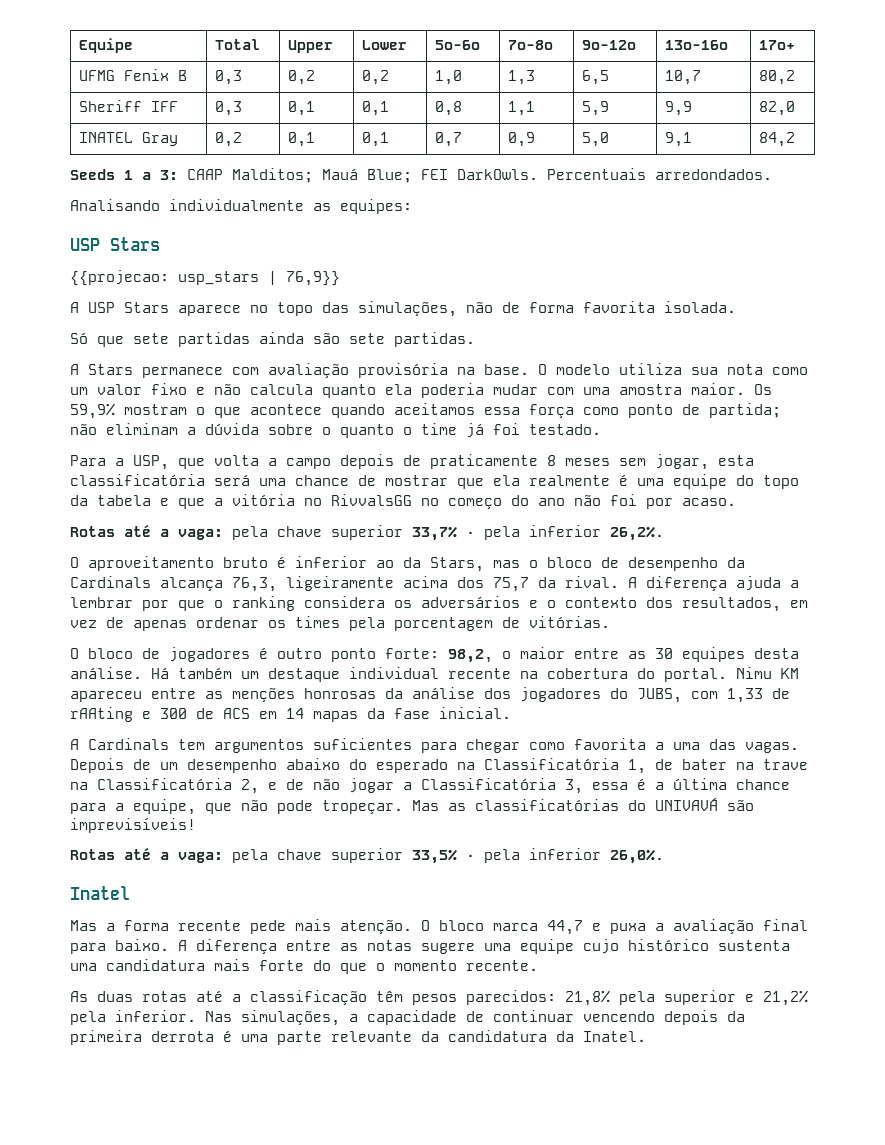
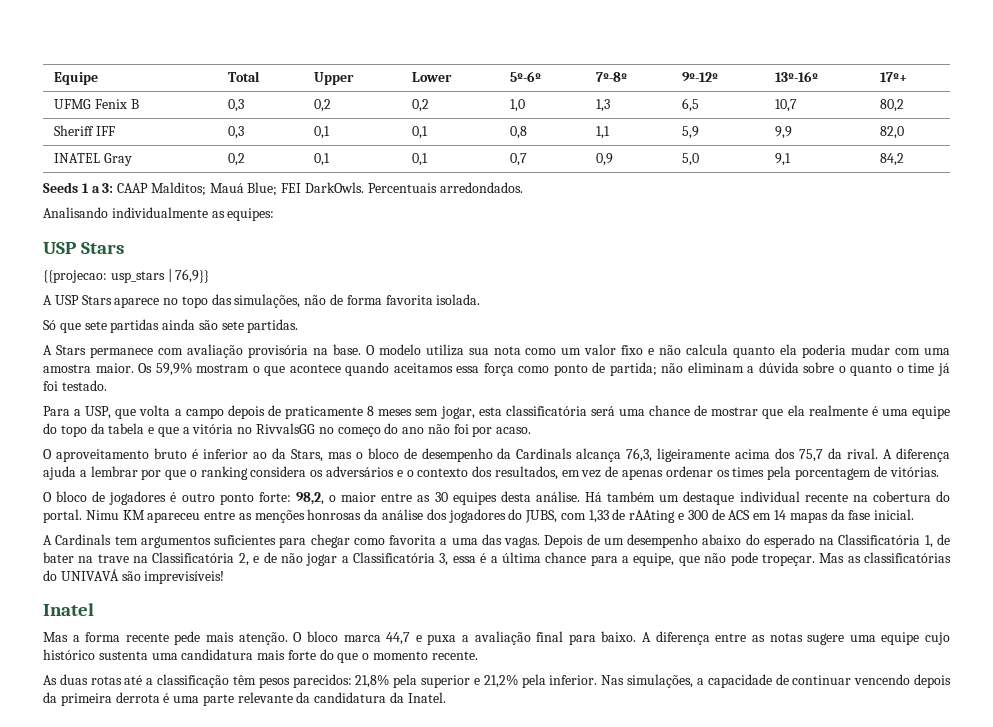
[70,525,664,541] // Rotas até a vaga: pela chave superior 33,7% · pela inferior 26,2%. -> (532, 430) none
[70,848,664,864] // Rotas até a vaga: pela chave superior 33,5% · pela inferior 26,0%. -> (225, 577) none

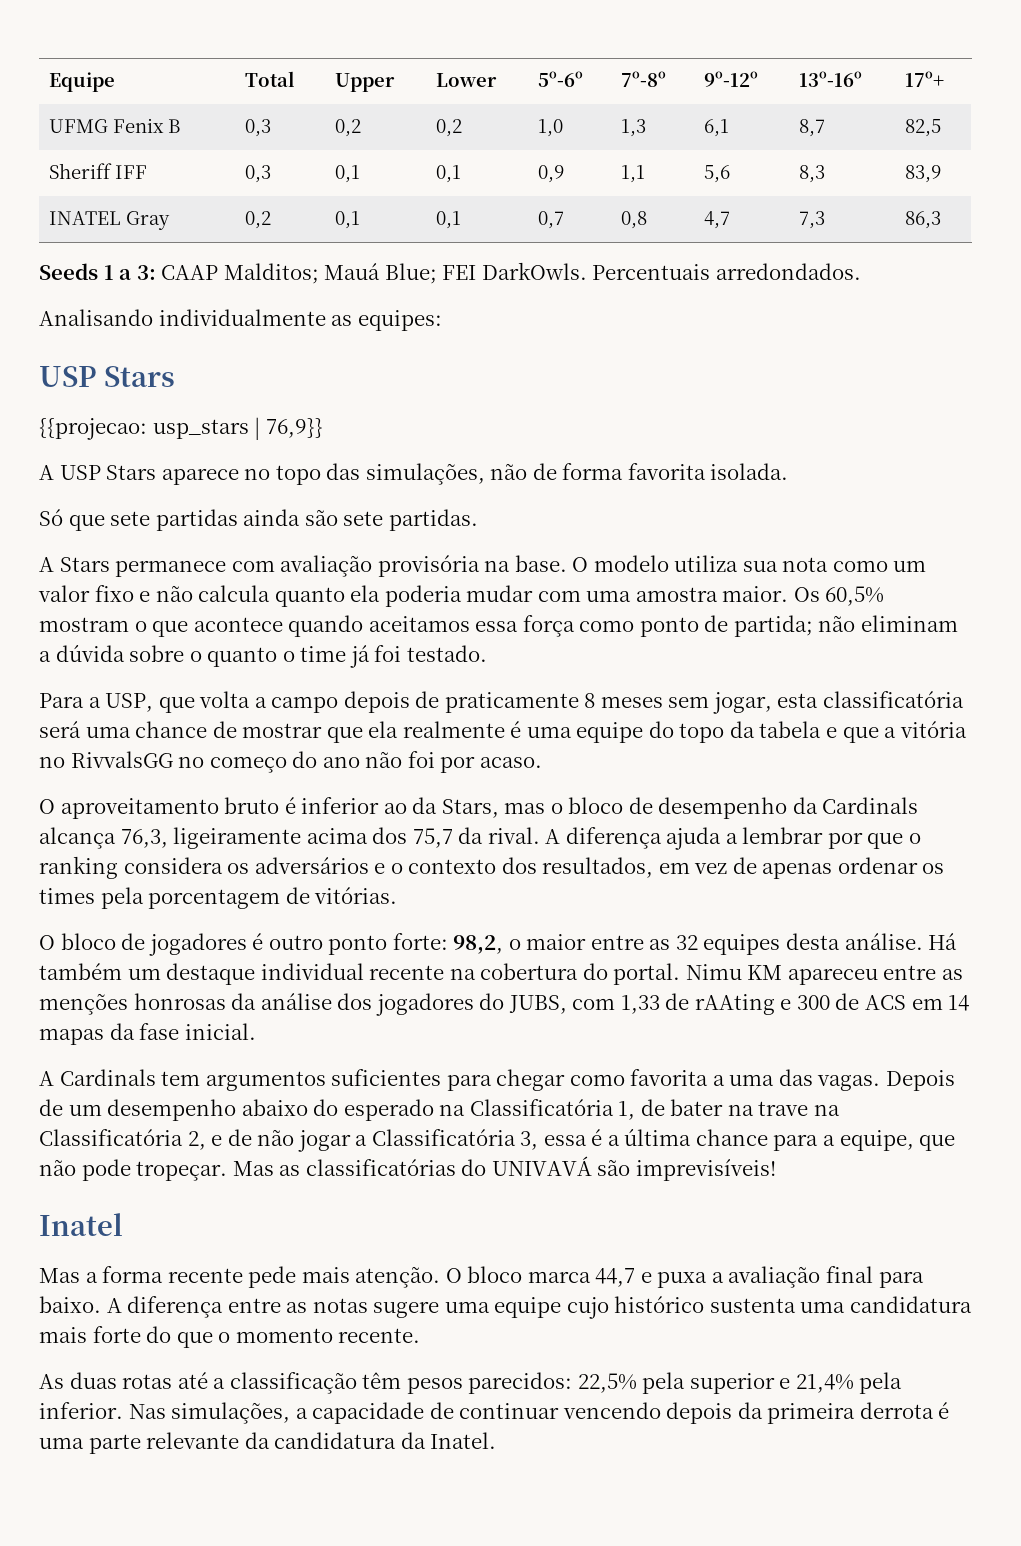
[681,98,699,112] [774,99,797,112] [879,99,904,112] 6,5 | 10,7 | 80,2 -> [703,119,729,137] [798,119,825,137] [904,119,941,137] 6,1 | 8,7 | 82,5
[509,126,527,139] 0,8 -> [537,165,564,183] 0,9
[681,126,699,139] [774,126,792,139] [879,126,904,139] 5,9 | 9,9 | 82,0 -> [703,165,730,183] [798,165,825,183] [904,165,941,183] 5,6 | 8,3 | 83,9
[595,153,613,166] [681,153,699,166] [774,153,791,166] [879,153,904,166] 0,9 | 5,0 | 9,1 | 84,2 -> [620,211,647,229] [703,211,730,229] [798,211,825,229] [904,211,941,229] 0,8 | 4,7 | 7,3 | 86,3
[155,362,192,376] 59,9% -> [825,586,885,606] 60,5%
[434,492,448,502] 30 -> [675,935,698,950] 32
[355,674,390,688] 21,8% -> [577,1373,637,1393] 22,5%
[483,674,518,688] 21,2% -> [795,1374,854,1393] 21,4%

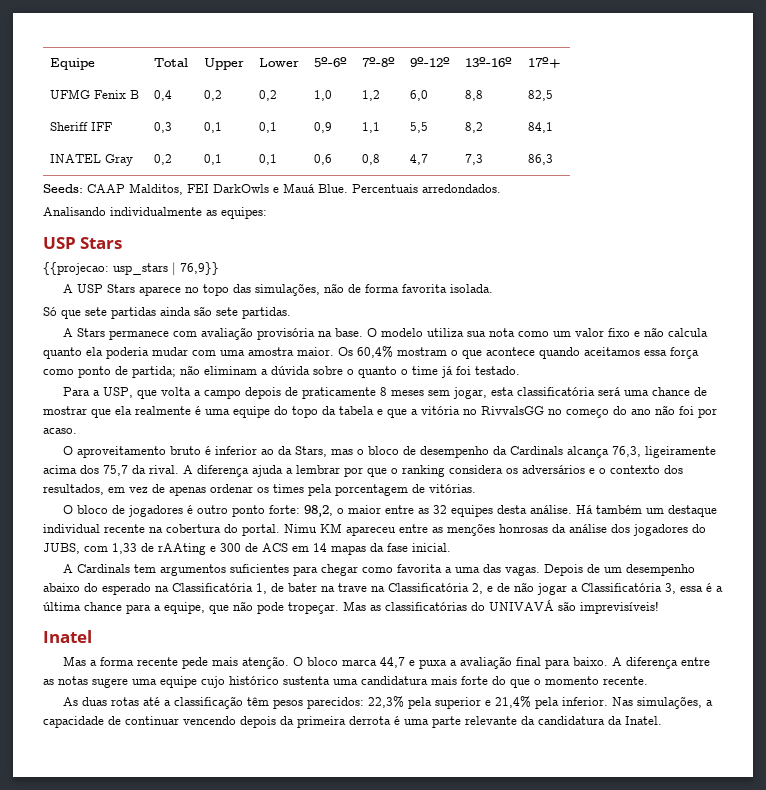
[244,119,271,137] 0,3 -> [154,90,173,101] 0,4
[620,119,646,137] [703,119,729,137] [798,119,825,137] 1,3 | 6,1 | 8,7 -> [362,90,381,101] [410,90,429,101] [465,90,484,101] 1,2 | 6,0 | 8,8
[703,165,730,183] [798,165,825,183] [904,165,941,183] 5,6 | 8,3 | 83,9 -> [410,122,429,133] [465,122,484,133] [528,122,554,133] 5,5 | 8,2 | 84,1
[537,211,564,229] 0,7 -> [314,154,333,165] 0,6
[39,262,587,284] Seeds 1 a 3: CAAP Malditos; Mauá Blue; FEI DarkOwls. -> [43,183,348,195] Seeds: CAAP Malditos, FEI DarkOwls e Mauá Blue.
[825,586,885,606] 60,5% -> [357,346,393,358] 60,4%
[577,1373,637,1393] 22,5% -> [367,696,404,708] 22,3%

